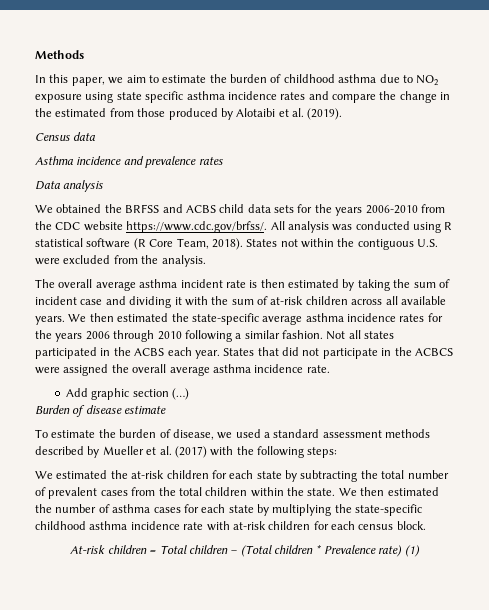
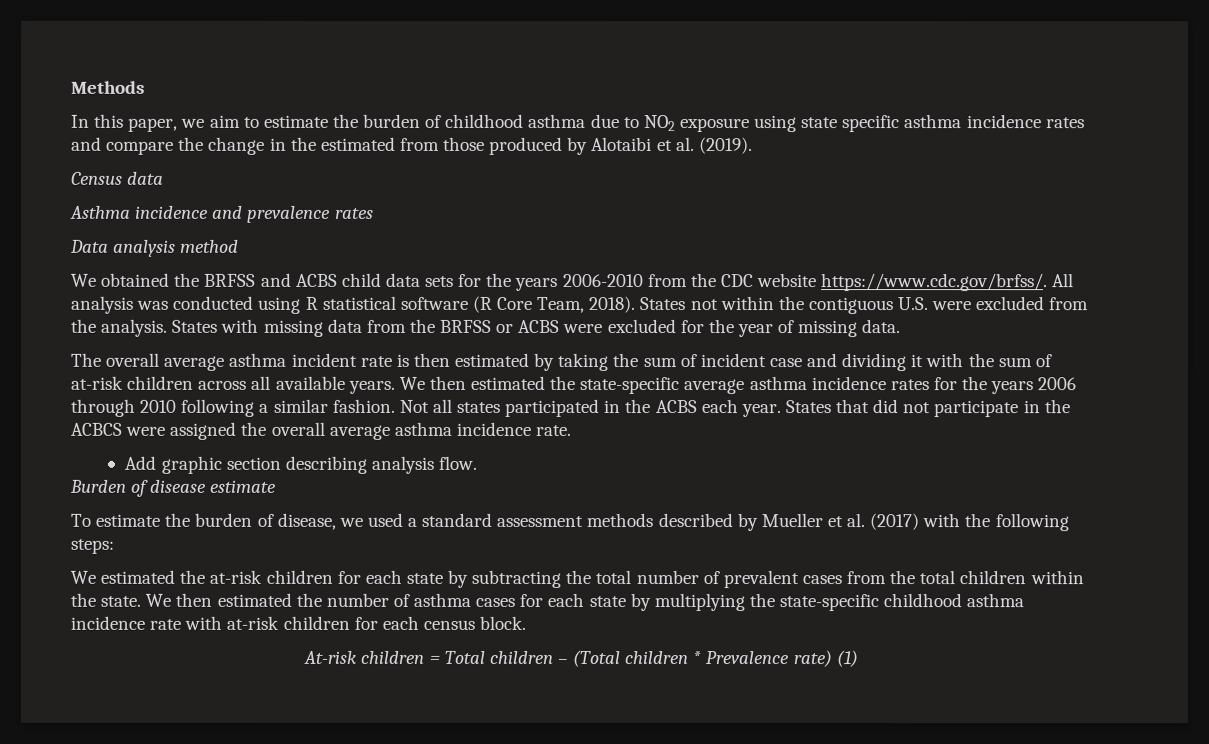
(104, 186) none -> [180,239,240,253] method
(206, 261) none -> [172,318,902,338] States with missing data from the BRFSS or ACBS were excluded for the year of missing data.
[172,388,190,400] (…) -> [284,455,478,474] describing analysis flow.

